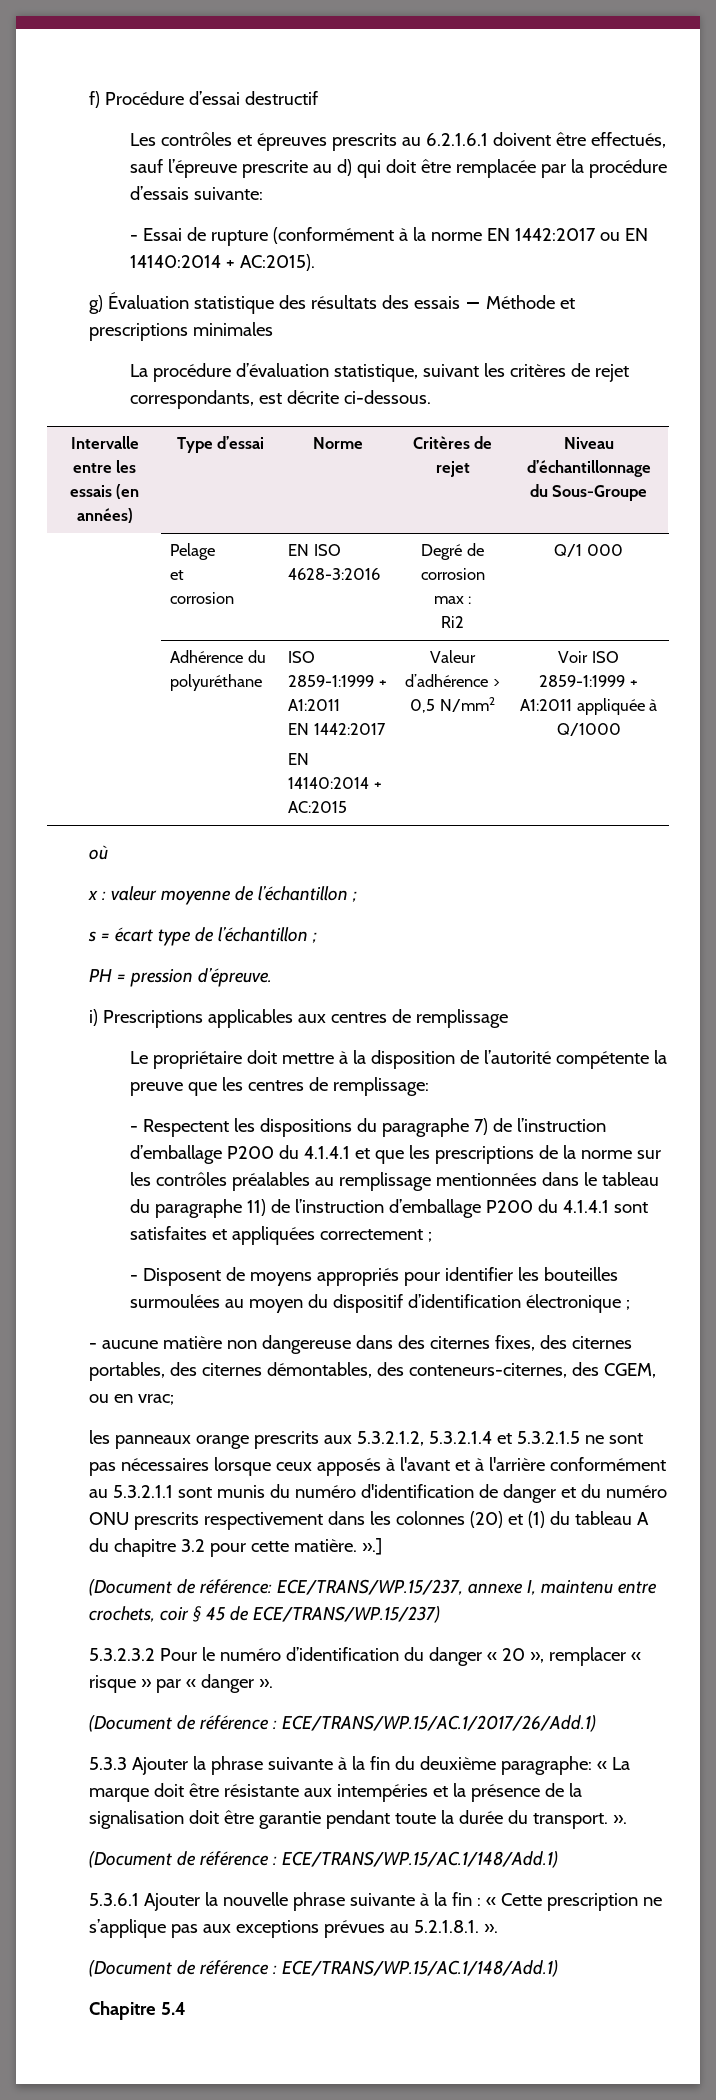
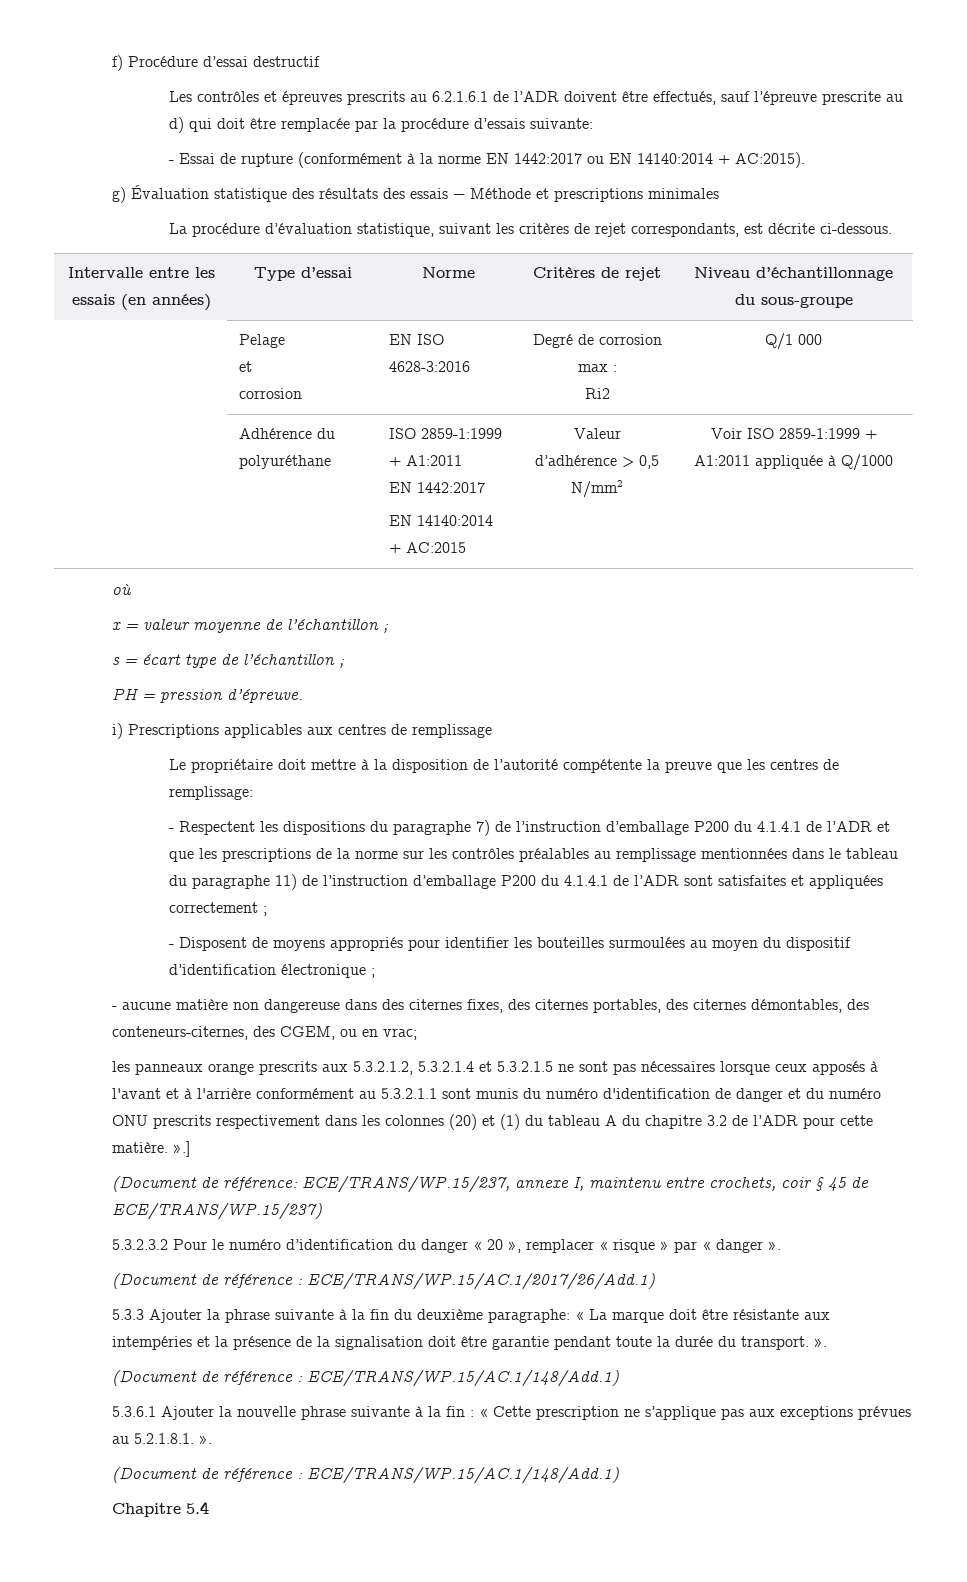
(489, 139) none -> [493,91,560,102] de l’ADR
[552,485,648,501] Sous-Groupe -> [760,296,853,308] sous-groupe
[101,891,106,900] : -> [124,624,139,630] =
(351, 1152) none -> [806,821,873,832] de l’ADR
(610, 1206) none -> [613,875,680,886] de l’ADR
(205, 1545) none -> [731,1115,798,1126] de l’ADR

